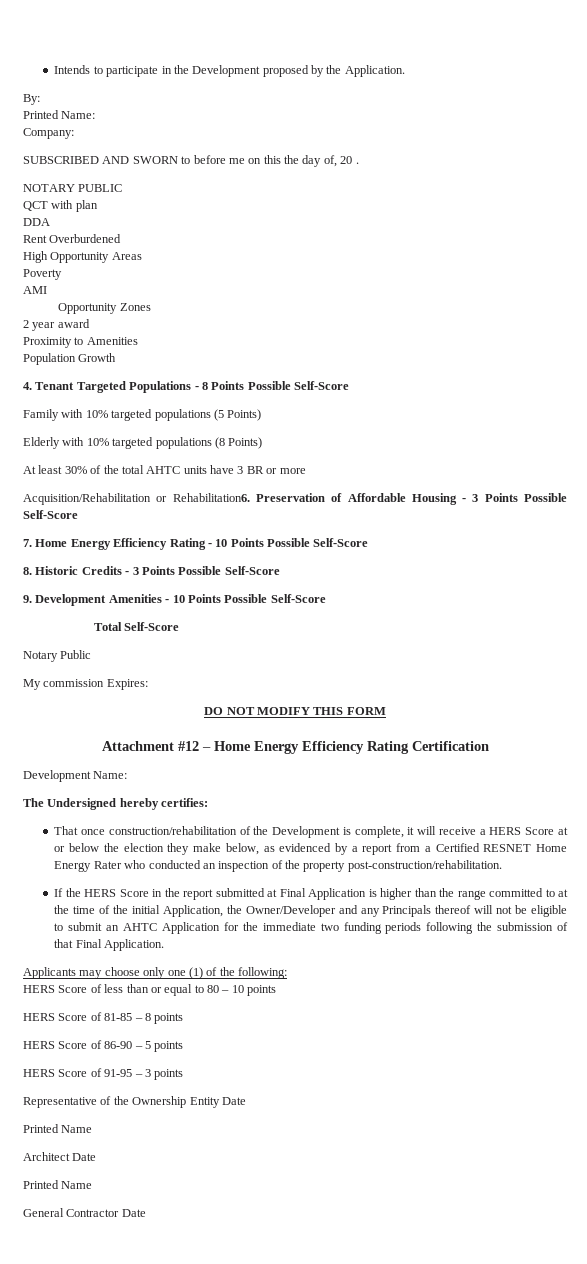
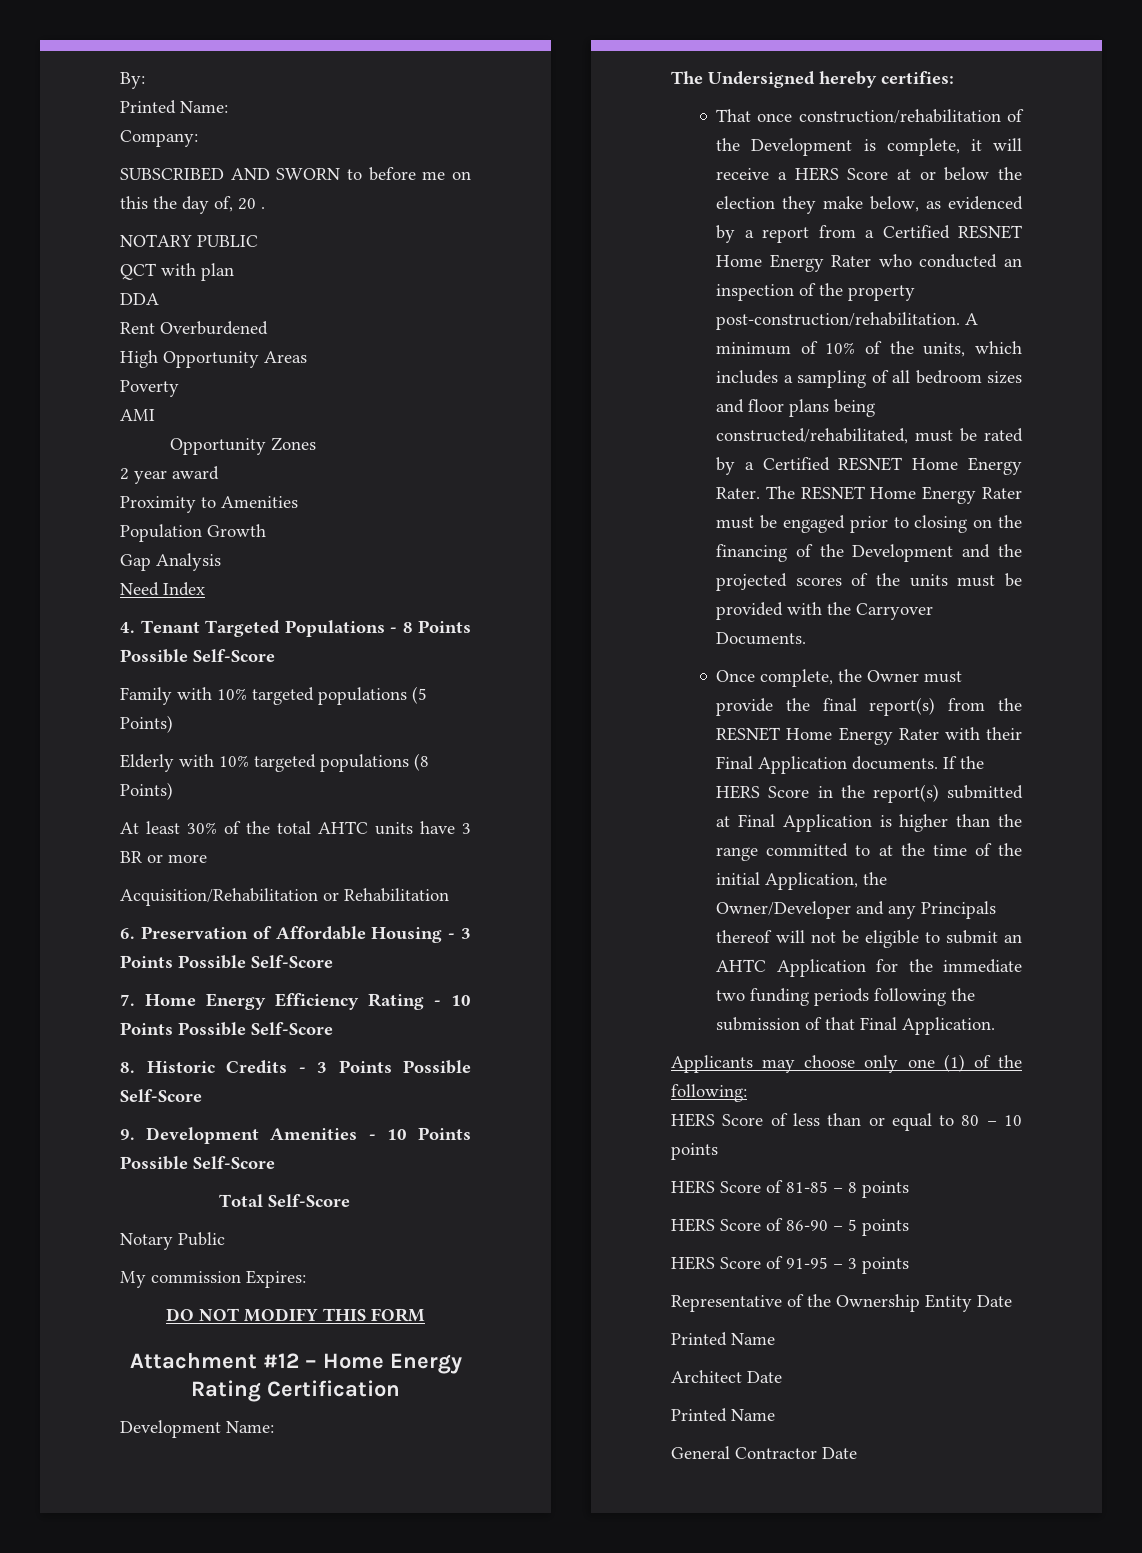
[54,65,405,77] Intends to participate in the Development proposed by the Application. // -> (120, 80) none
(117, 357) none -> [120,553,221,571] [120,582,205,596] // Gap Analysis // Need Index
[172,493,250,502] Rehabilitation6. -> [344,888,449,902] [120,928,135,939] Rehabilitation // 6.
[301,741,364,754] Efficiency -> (462, 1363) none
(502, 866) // -> [965,313,979,325] [716,341,1022,357] [716,370,1022,388] [716,399,876,417] [716,428,1023,444] [716,457,1022,475] [716,486,1022,504] [716,515,1022,533] [716,544,1022,562] [716,573,1022,591] [716,602,934,620] [716,632,807,645] [716,669,963,687] [716,697,1022,716] [716,727,1022,745] [716,756,939,774] A minimum of 10% of the units, which includes a sampling of all bedroom sizes and floor plans being constructed/rehabilitated, must be rated by a Certified RESNET Home Energy Rater. The RESNET Home Energy Rater must be engaged prior to closing on the financing of the Development and the projected scores of the units must be provided with the Carryover Documents. // Once complete, the Owner must provide the final report(s) from the RESNET Home Energy Rater with their Final Application documents.
[183,889,214,900] report -> [872,784,939,803] report(s)

